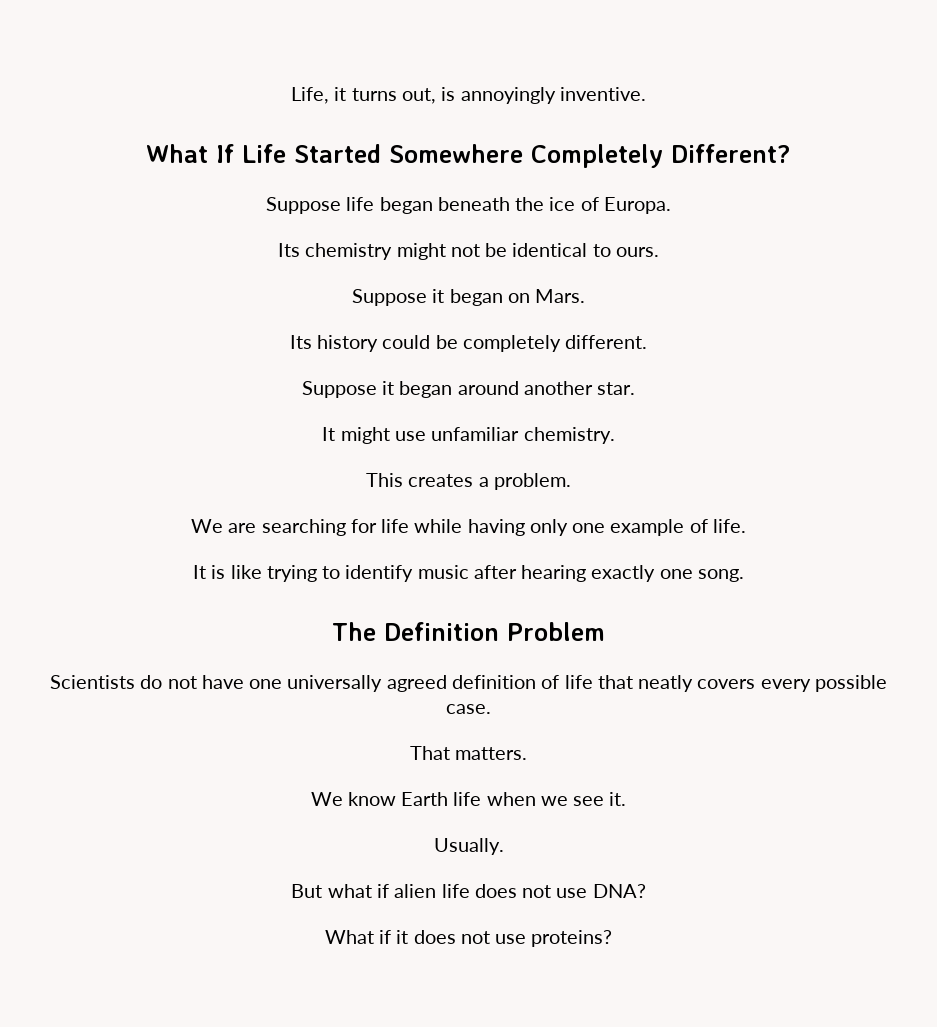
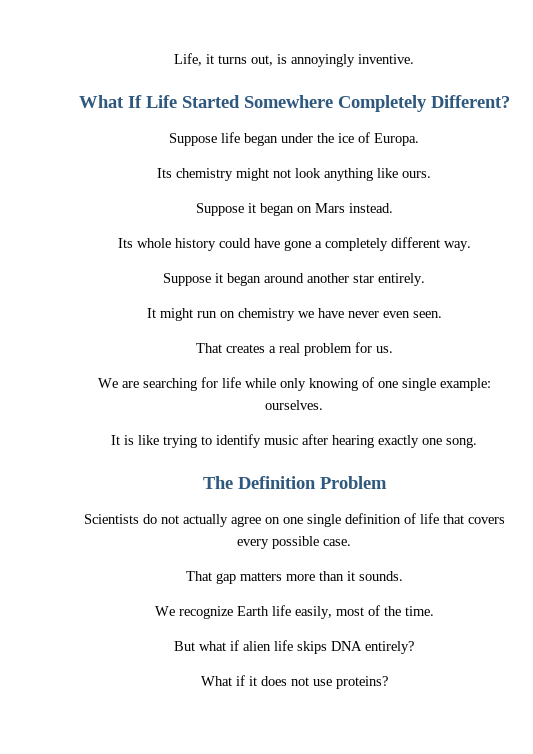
[437,197,510,211] beneath -> [281,133,313,143] under
[485,243,611,257] be identical to -> [295,168,398,181] look anything like
[535,289,586,303] [289,335,312,349] Mars. // Its -> [314,203,393,213] [117,238,171,248] Mars instead. // Its whole
[435,335,648,352] be completely different. -> [253,237,471,251] have gone a completely different way.
[597,382,636,395] star. -> [353,273,425,286] star entirely.
[395,427,615,444] [366,473,571,490] use unfamiliar chemistry. // This creates a problem. -> [196,308,442,321] [195,342,393,356] run on chemistry we have never even seen. // That creates a real problem for us.
[467,519,746,536] having only one example of life. -> [279,377,491,391] [265,400,323,410] only knowing of one single example: ourselves.
[201,675,447,692] have one universally agreed -> [182,514,341,527] actually agree on one single
[638,675,694,692] neatly -> (464, 519) none
[455,747,528,760] [310,792,396,806] matters. // We know -> [215,571,403,584] [154,606,233,619] gap matters more than it sounds. // We recognize
[486,792,627,806] [433,838,504,855] when we see it. // Usually. -> [294,605,434,619] easily, most of the time.
[474,884,646,898] does not use DNA? -> [297,641,414,654] skips DNA entirely?

